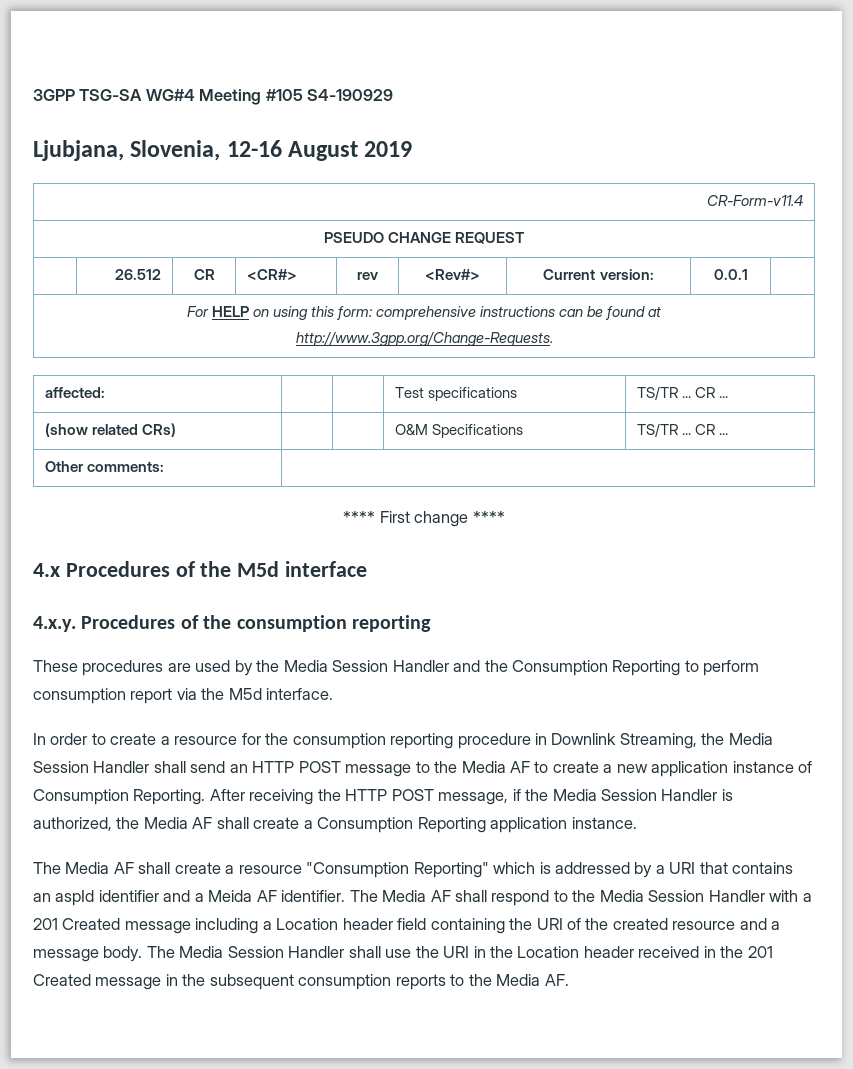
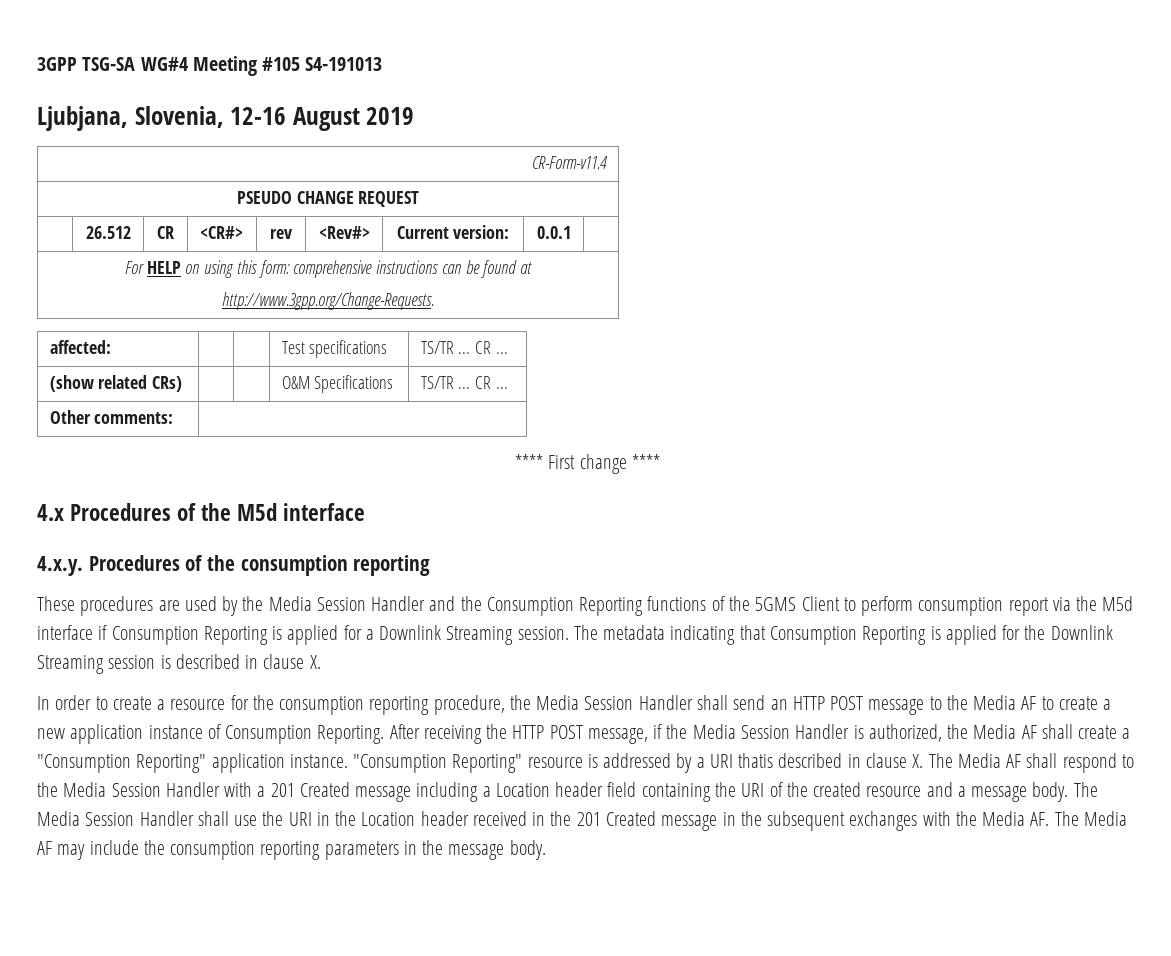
[307,89,394,101] S4-190929 -> [305,57,383,71] S4-191013
(681, 668) none -> [647,596,840,611] functions of the 5GMS Client
[266,688,334,700] interface. -> [37,625,1113,645] [37,654,321,674] interface if Consumption Reporting is applied for a Downlink Streaming session. The metadata indicating that Consumption Reporting is applied for the Downlink Streaming session is described in clause X.
[457,733,697,749] procedure in Downlink Streaming, -> [433,695,505,715] procedure,
[317,817,486,833] Consumption Reporting -> [37,754,207,773] "Consumption Reporting"
[33,862,536,878] // The Media AF shall create a resource "Consumption Reporting" which -> [353,754,583,773] "Consumption Reporting" resource
[699,862,794,874] [33,890,346,906] that contains an aspId identifier and a Meida AF identifier. -> [738,753,924,768] thatis described in clause X.
[298,974,569,990] consumption reports to the Media AF. -> [849,811,1127,831] [37,840,546,860] exchanges with the Media AF. The Media AF may include the consumption reporting parameters in the message body.

